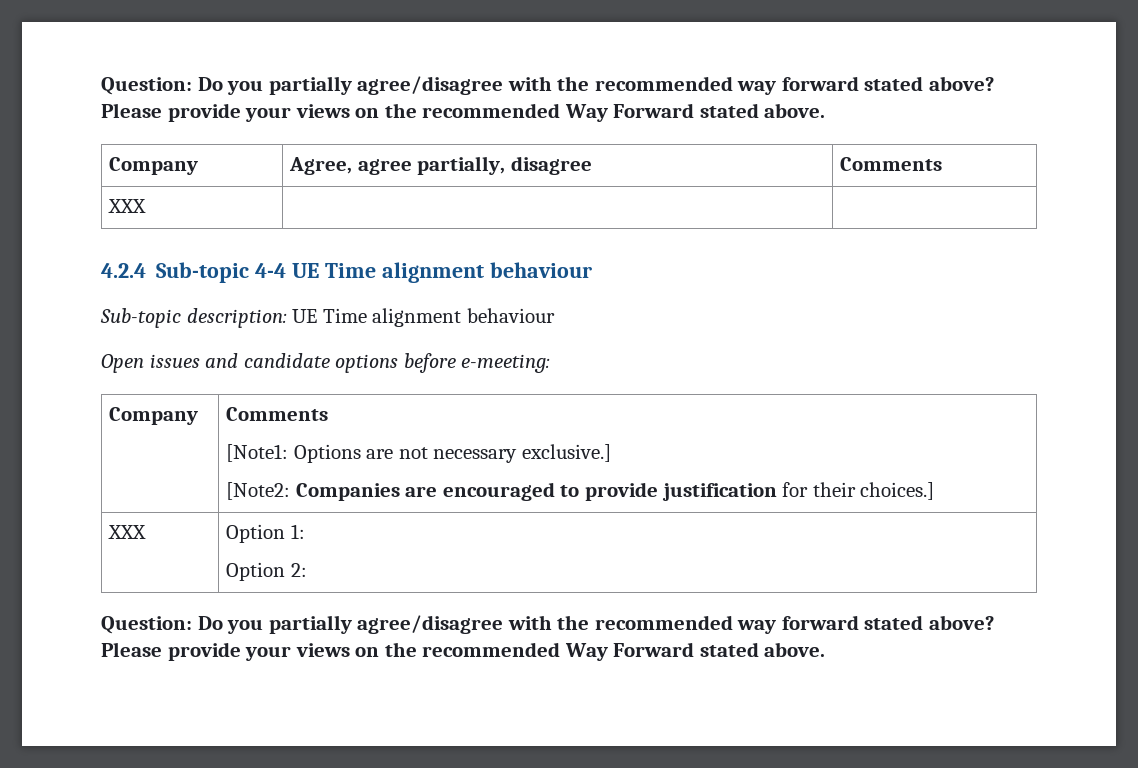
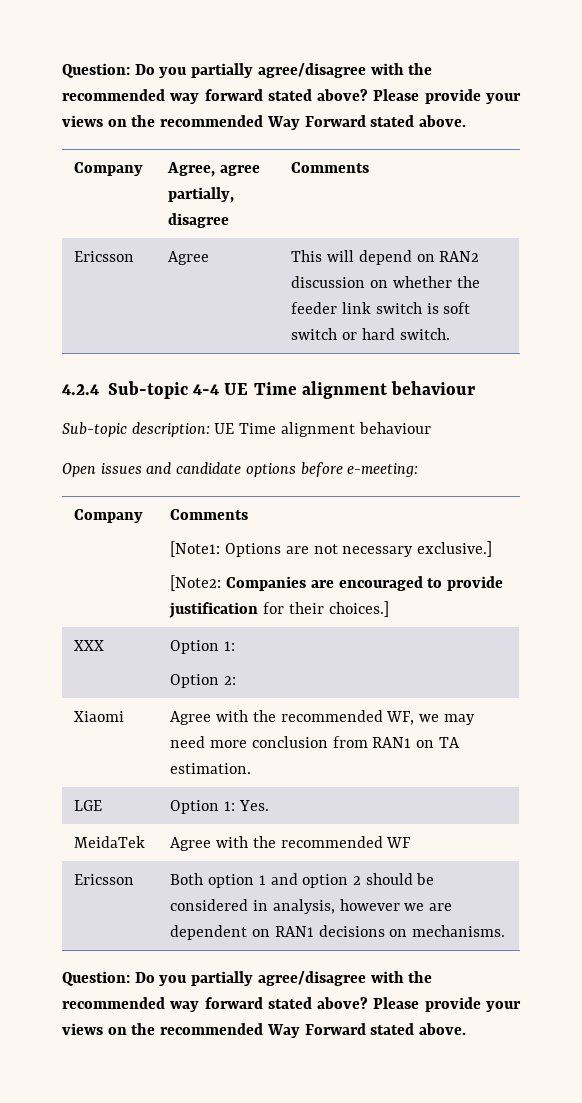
[108,199,147,213] XXX | | -> [74,251,135,262] [168,251,210,265] [291,250,480,265] [291,276,480,288] [291,302,471,314] [291,328,450,340] Ericsson | Agree | This will depend on RAN2 discussion on whether the feeder link switch is soft switch or hard switch.
(307, 570) none -> [74,711,125,722] [170,710,475,725] [170,736,460,748] [170,763,252,774] [74,800,103,811] [170,800,269,814] [74,836,146,848] [170,836,412,851] [74,874,135,885] [170,873,435,888] [170,899,452,914] [170,925,505,940] // Xiaomi | Agree with the recommended WF, we may need more conclusion from RAN1 on TA estimation. // LGE | Option 1: Yes. // MeidaTek | Agree with the recommended WF // Ericsson | Both option 1 and option 2 should be considered in analysis, however we are dependent on RAN1 decisions on mechanisms.

